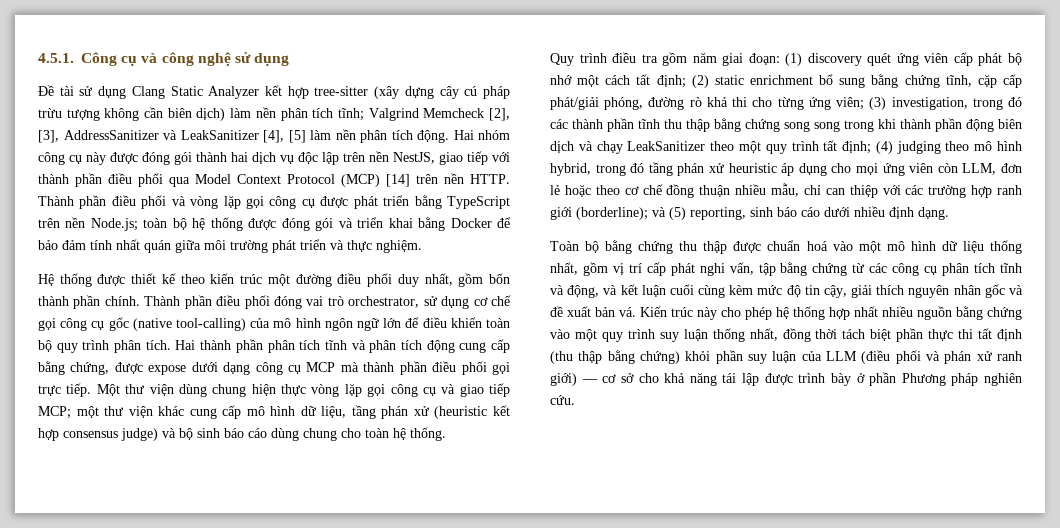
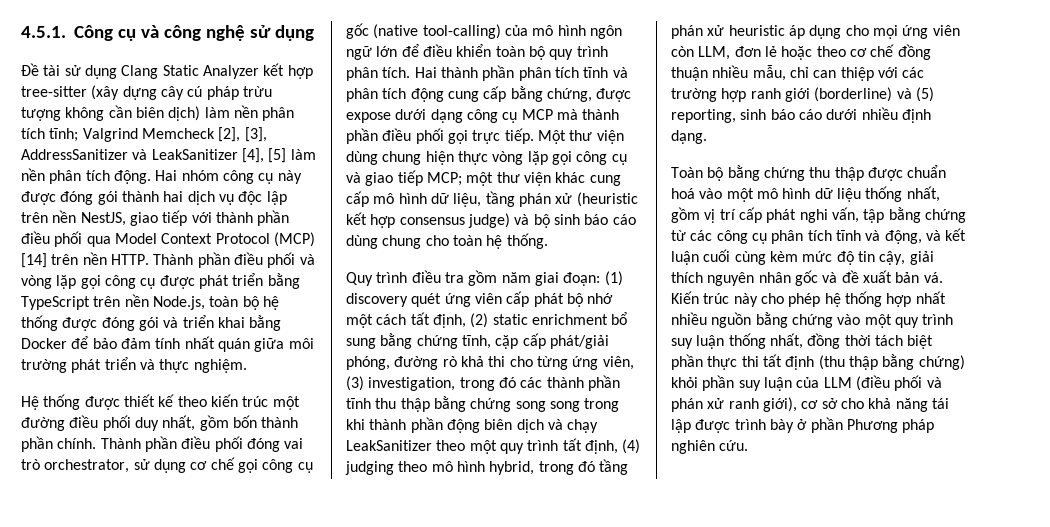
[90,218,138,231] Node.js; -> [152,296,205,310] Node.js,
[656,75,686,88] định; -> [432,314,466,328] định,
[836,97,865,110] viên; -> [602,356,634,370] viên,
[842,141,872,154] định; -> [584,440,618,454] định,
[576,207,648,220] (borderline); -> [814,87,893,102] (borderline)
[550,373,598,386] giới) — -> [762,397,797,412] giới),

